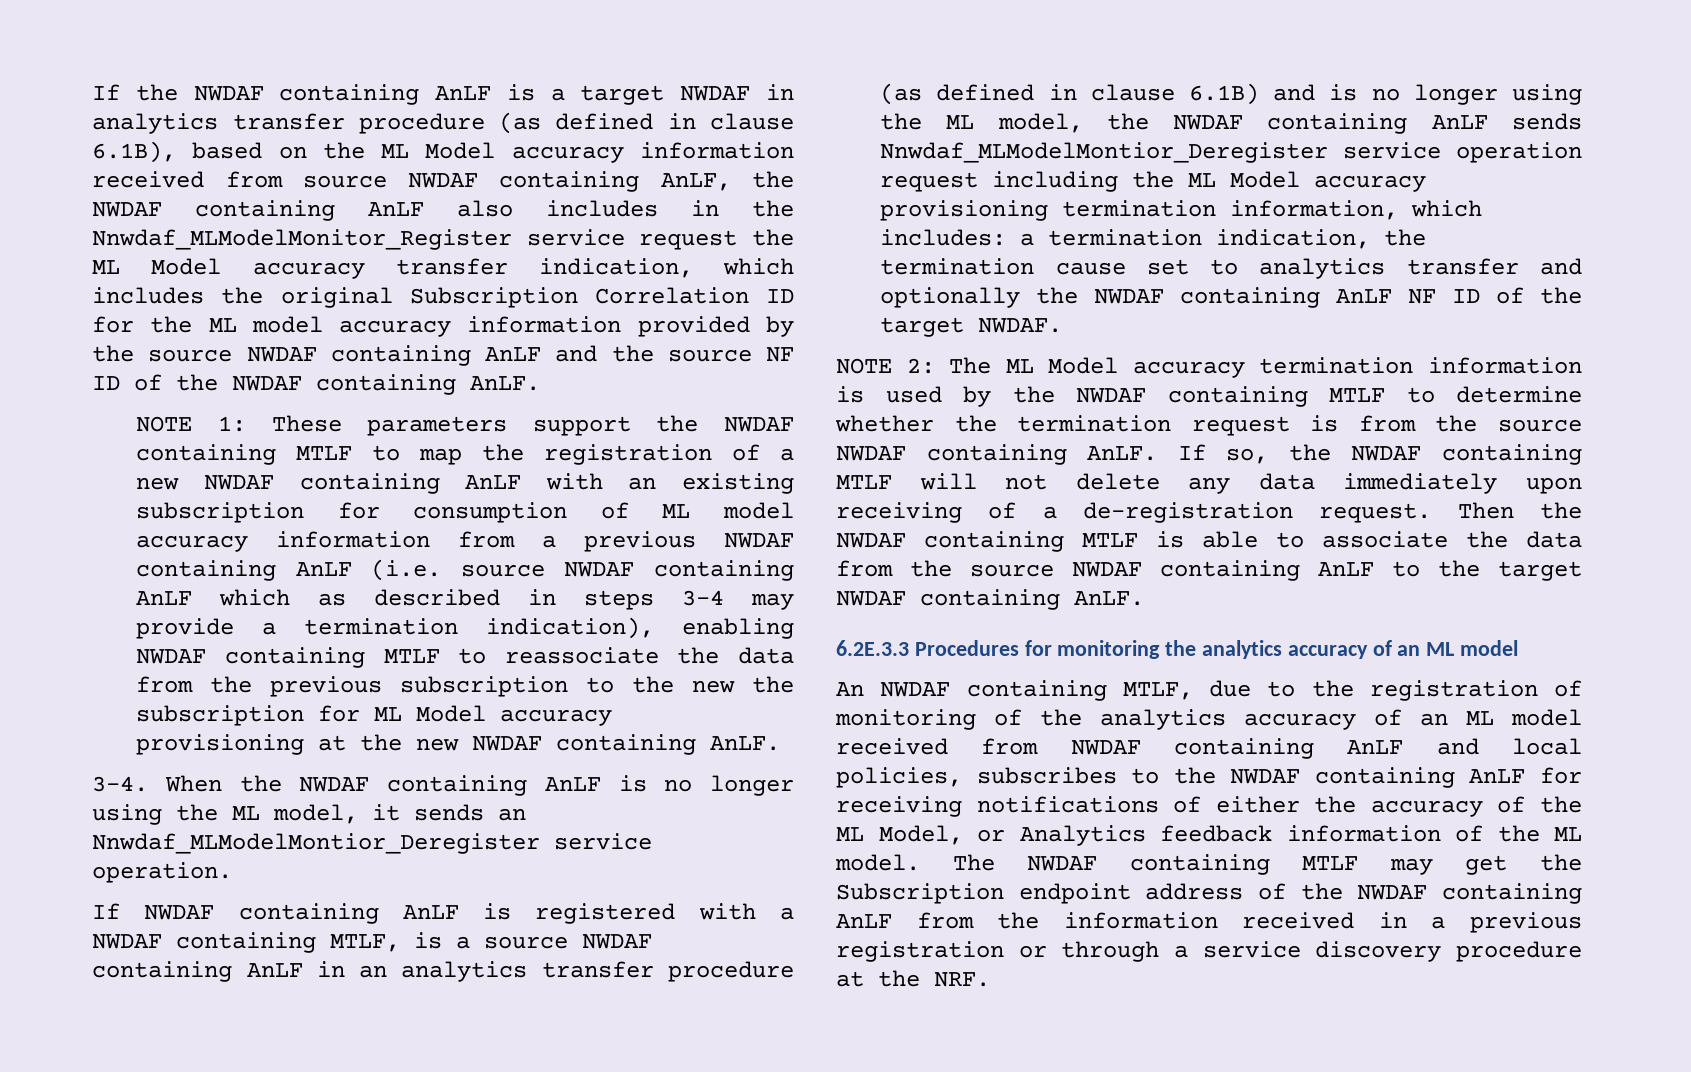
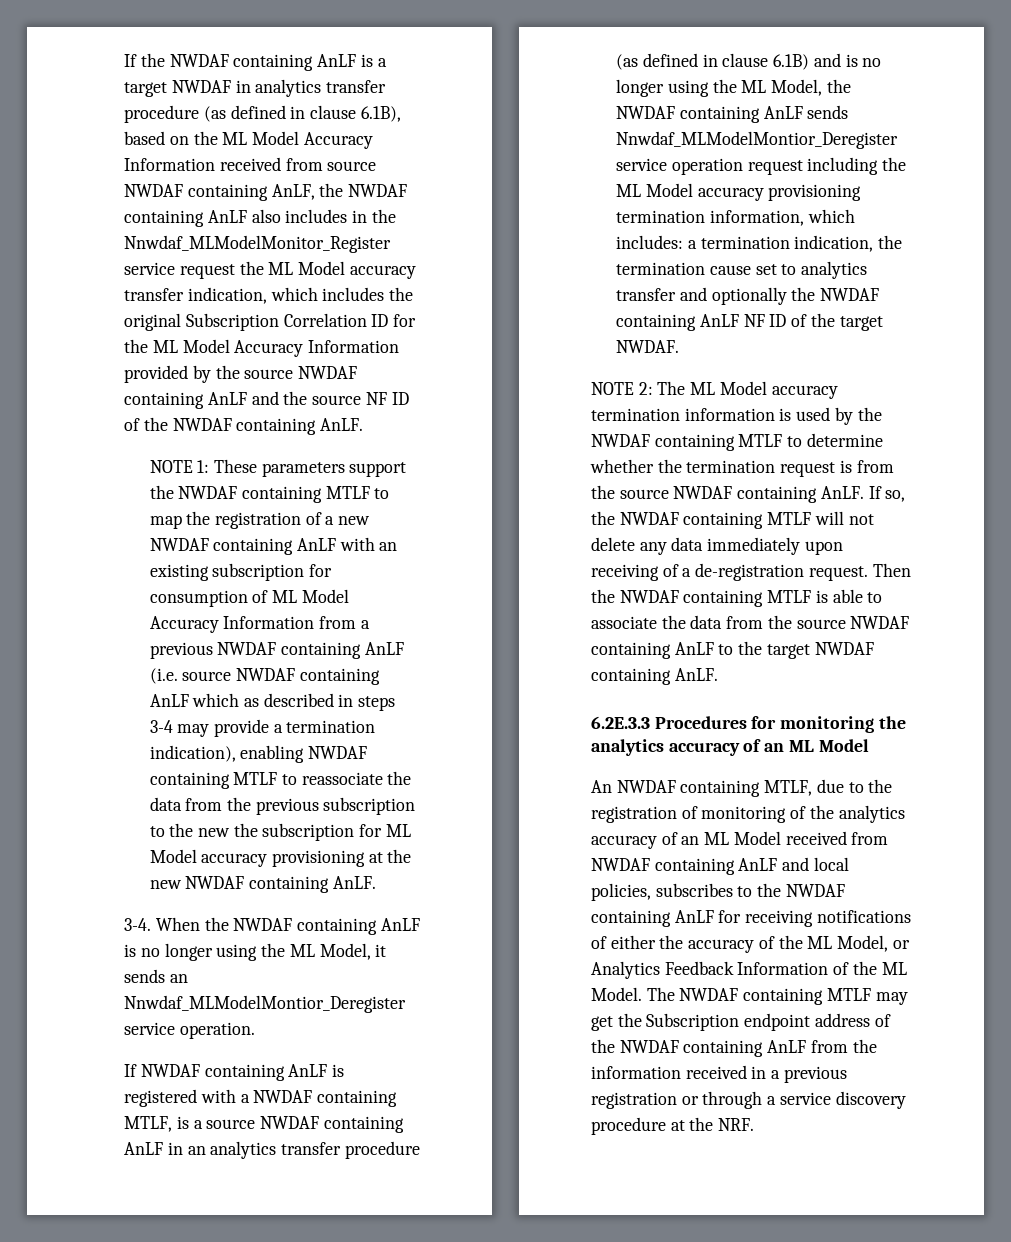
[511,142,794,163] accuracy information -> [303,132,373,149] [124,158,216,171] Accuracy Information
[251,316,622,337] model accuracy information -> [182,339,400,357] Model Accuracy Information
[722,502,794,519] [136,531,431,552] model accuracy information -> [301,589,349,603] [149,616,315,633] Model Accuracy Information
[273,804,359,824] model, -> [319,943,371,960] Model,
[997,113,1083,133] model, -> [771,79,823,96] Model,
[1460,640,1519,656] model -> [818,739,869,752] Model
[1511,709,1582,726] model -> [733,831,781,845] Model
[1160,825,1582,842] [835,854,920,871] feedback information of the ML model. -> [664,961,907,975] [591,987,642,1001] Feedback Information of the ML Model.

